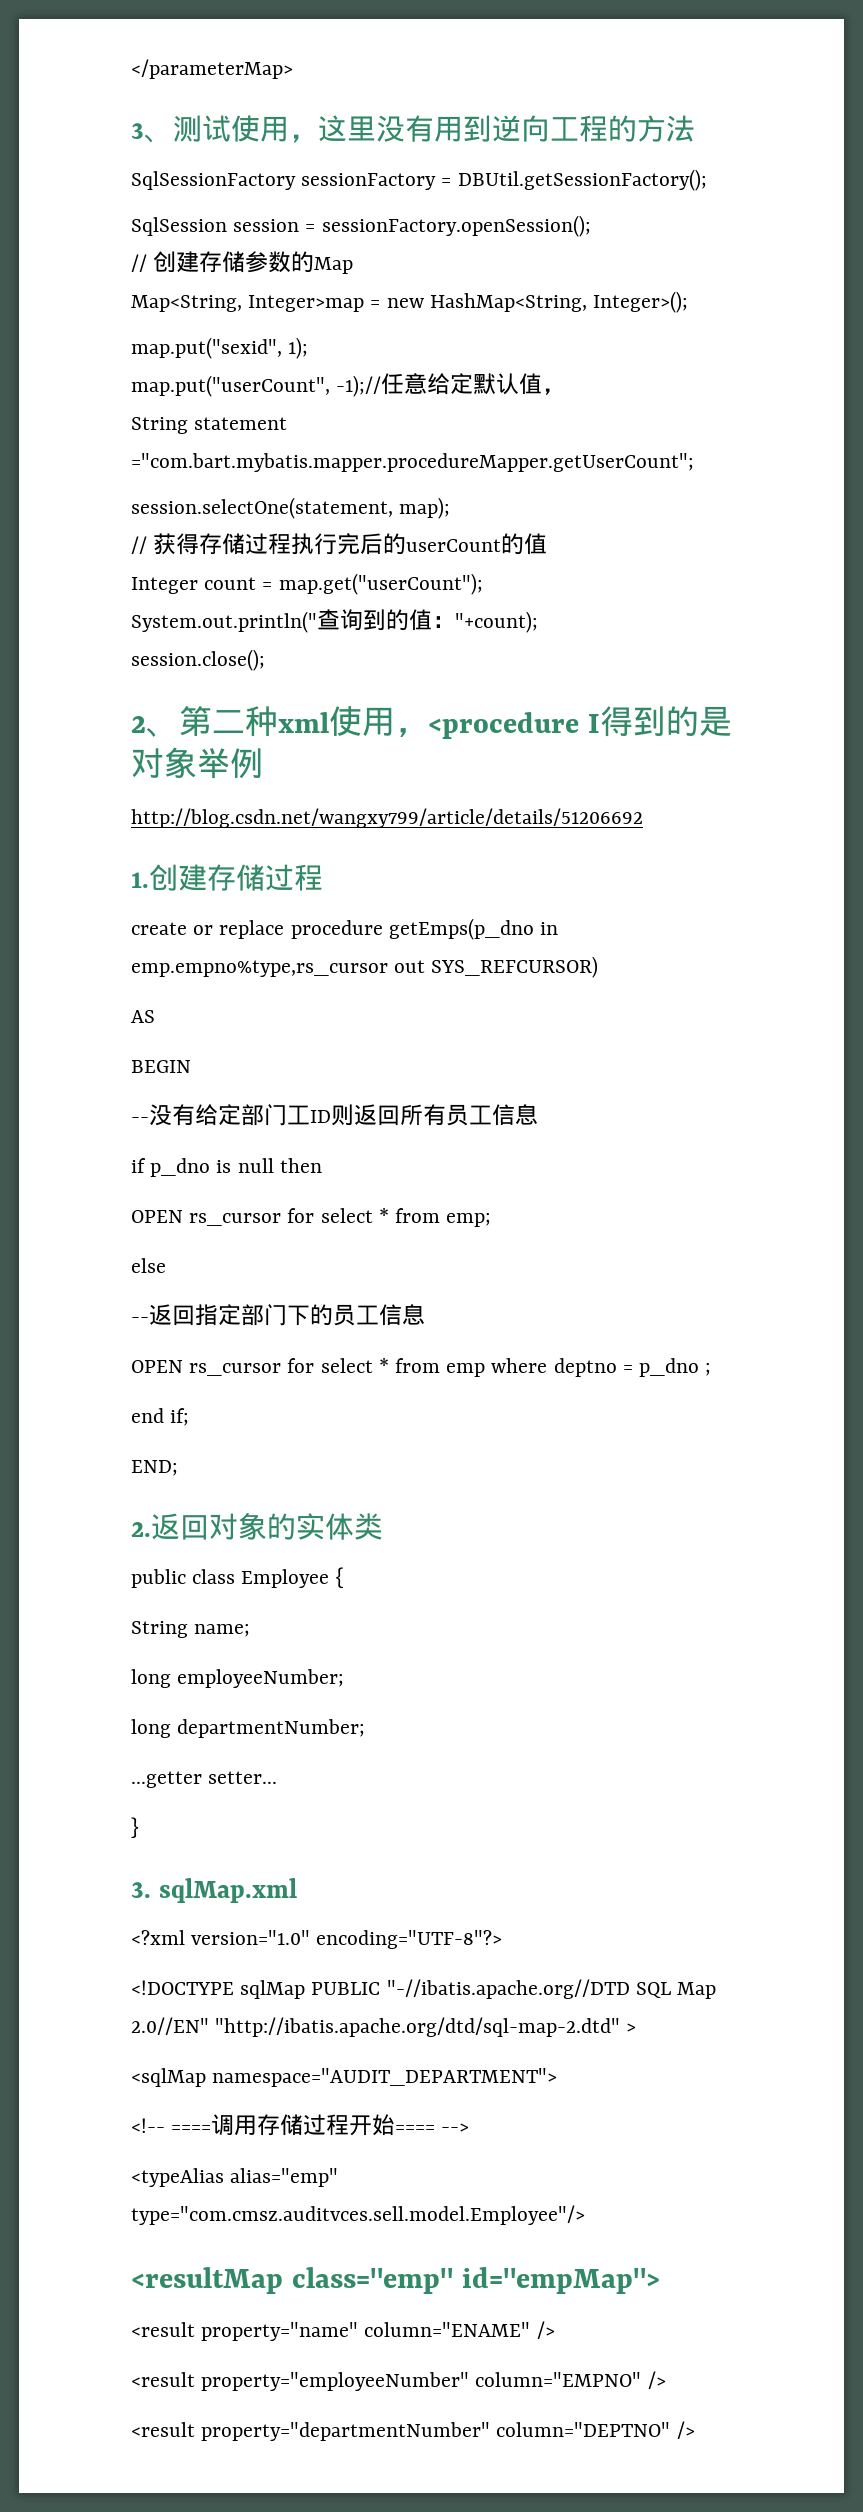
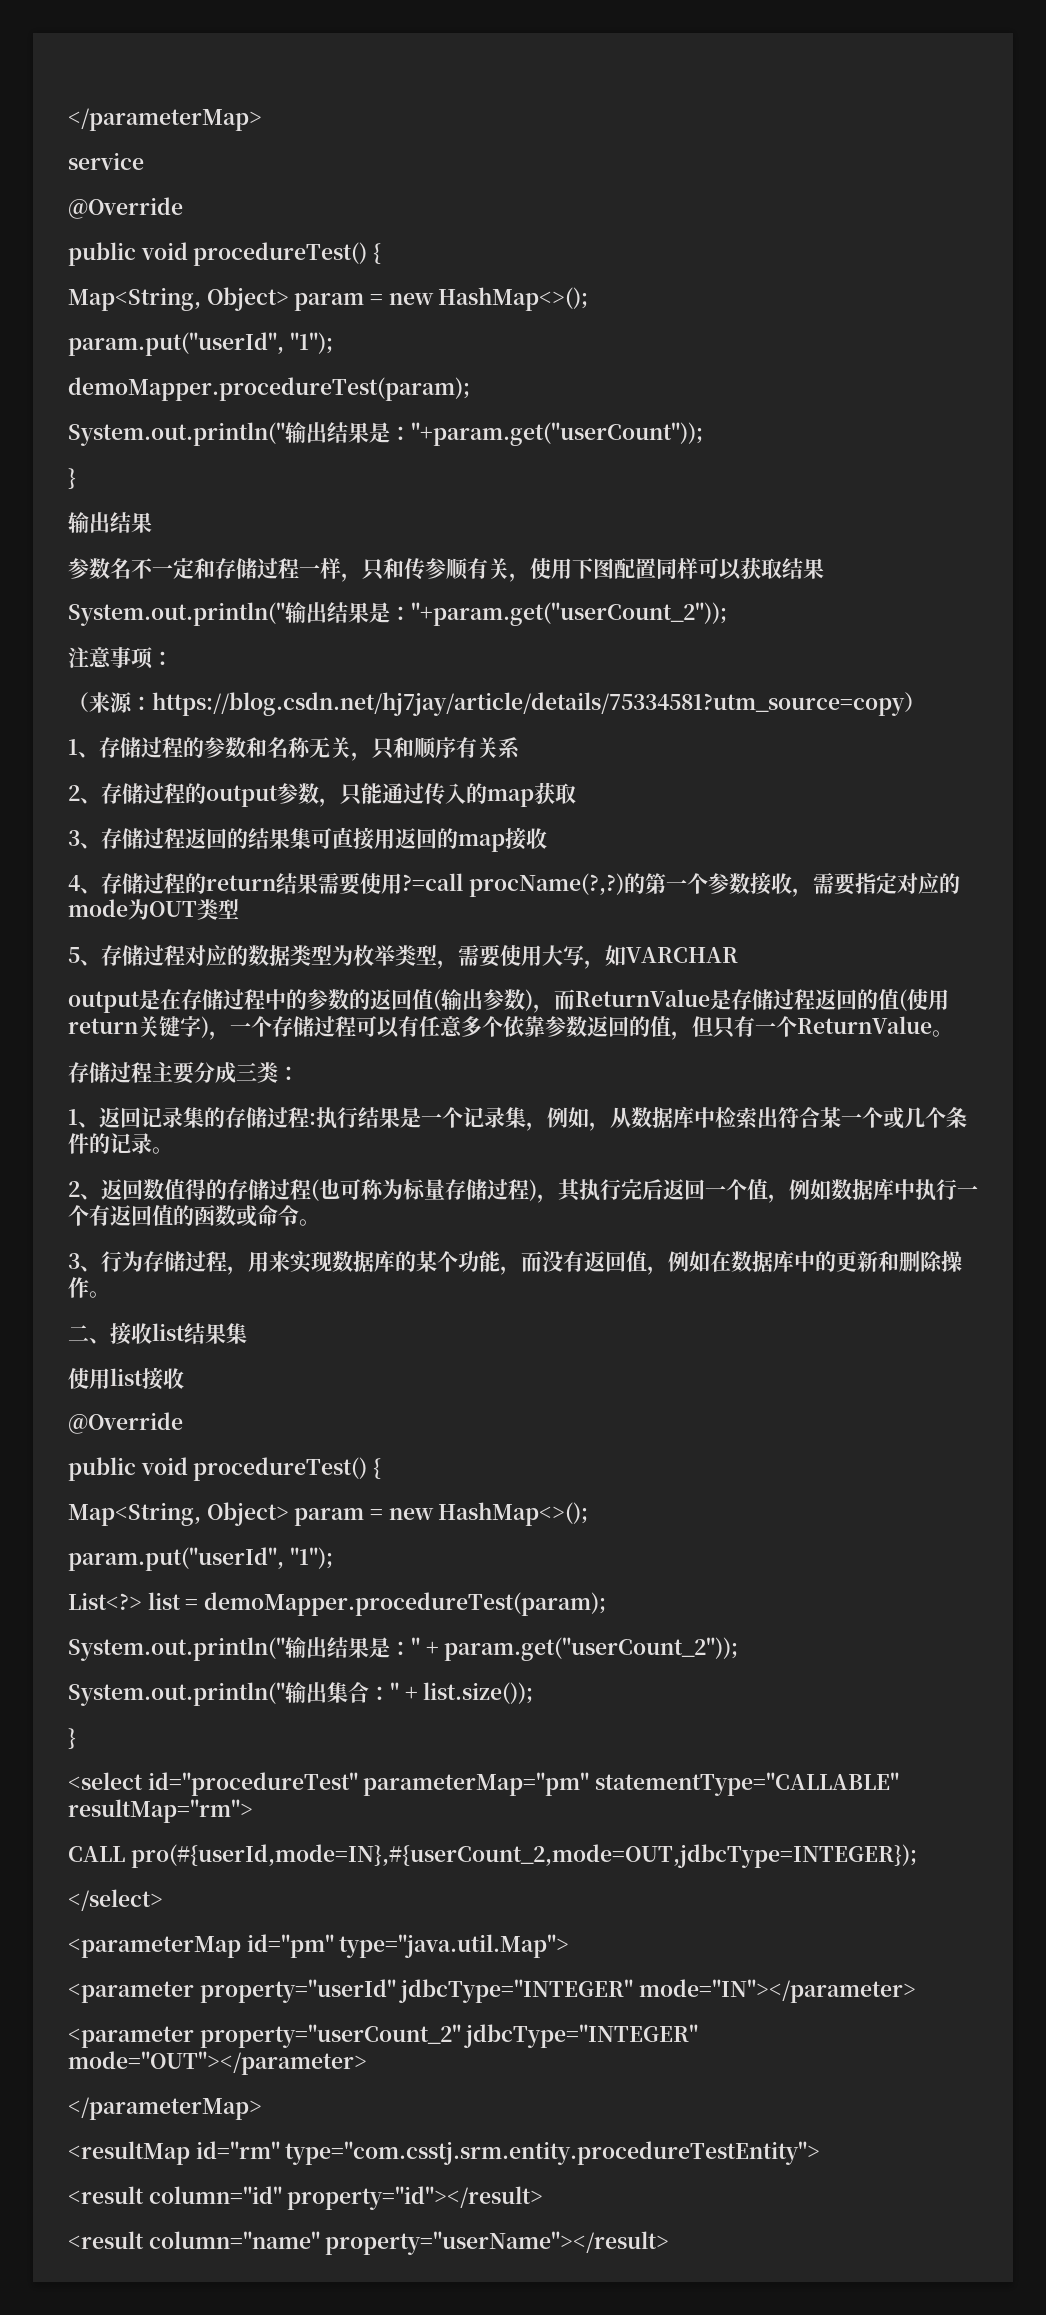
[131,59,293,79] [131,115,695,143] [131,169,707,191] [131,215,591,237] [131,251,354,274] [131,291,689,313] [131,337,309,359] [131,373,566,397] [131,417,288,434] [131,453,694,472] [131,497,451,519] [131,533,548,555] [131,573,483,595] [131,609,538,633] [131,649,265,671] [131,706,732,739] [131,747,263,779] [131,808,643,828] [131,864,323,891] [131,918,559,940] [131,956,599,978] [131,1010,155,1023] [131,1060,191,1073] [131,1104,538,1126] [131,1158,322,1177] [131,1208,492,1227] [131,1258,166,1273] [131,1304,425,1326] [131,1358,712,1377] [131,1408,190,1426] [131,1460,178,1476] [131,1512,383,1540] [131,1567,344,1588] [131,1621,251,1638] [131,1669,345,1688] [131,1719,366,1738] [131,1771,278,1788] [131,1817,139,1838] [131,1878,297,1903] [131,1930,503,1949] [131,1979,717,1999] [131,2017,637,2037] [131,2068,558,2087] [131,2114,470,2136] [131,2168,339,2187] [131,2205,585,2225] </parameterMap> // 3、测试使用，这里没有用到逆向工程的方法 // SqlSessionFactory sessionFactory = DBUtil.getSessionFactory(); // SqlSession session = sessionFactory.openSession(); // // 创建存储参数的Map // Map<String, Integer>map = new HashMap<String, Integer>(); // map.put("sexid", 1); // map.put("userCount", -1);//任意给定默认值， // String statement ="com.bart.mybatis.mapper.procedureMapper.getUserCount"; // session.selectOne(statement, map); // // 获得存储过程执行完后的userCount的值 // Integer count = map.get("userCount"); // System.out.println("查询到的值："+count); // session.close(); // 2、第二种xml使用，<procedure I得到的是对象举例 // http://blog.csdn.net/wangxy799/article/details/51206692 // 1.创建存储过程 // create or replace procedure getEmps(p_dno in emp.empno%type,rs_cursor out SYS_REFCURSOR) // AS // BEGIN // --没有给定部门工ID则返回所有员工信息 // if p_dno is null then // OPEN rs_cursor for select * from emp; // else // --返回指定部门下的员工信息 // OPEN rs_cursor for select * from emp where deptno = p_dno ; // end if; // END; // 2.返回对象的实体类 // public class Employee { // String name; // long employeeNumber; // long departmentNumber; // ...getter setter... // } // 3. sqlMap.xml // <?xml version="1.0" encoding="UTF-8"?> // <!DOCTYPE sqlMap PUBLIC "-//ibatis.apache.org//DTD SQL Map 2.0//EN" "http://ibatis.apache.org/dtd/sql-map-2.dtd" > // <sqlMap namespace="AUDIT_DEPARTMENT"> // <!-- ====调用存储过程开始==== --> // <typeAlias alias="emp" type="com.cmsz.auditvces.sell.model.Employee"/> -> [68,108,262,131] [68,152,144,170] [68,197,183,219] [68,242,382,266] [68,287,589,311] [68,332,333,356] [68,377,470,401] [68,422,703,446] [68,468,76,489] [68,512,152,533] [68,557,824,582] [68,602,727,626] [68,647,173,669] [68,692,925,716] [68,737,520,761] [68,782,576,807] [68,827,547,852] [68,872,960,897] [68,899,239,920] [68,944,738,969] [68,989,949,1013] [68,1016,953,1040] [68,1061,299,1084] [68,1106,967,1131] [68,1133,173,1154] [68,1178,978,1203] [68,1205,320,1227] [68,1250,962,1275] [68,1277,110,1298] [68,1322,247,1345] [68,1367,184,1390] [68,1412,183,1434] [68,1457,382,1481] [68,1502,589,1526] [68,1547,333,1571] [68,1592,607,1616] [68,1637,739,1661] [68,1682,534,1706] [68,1728,76,1749] [68,1772,900,1796] [68,1799,253,1823] [68,1844,917,1868] [68,1889,163,1911] [68,1934,570,1958] [68,1979,917,2003] [68,2024,699,2048] [68,2051,367,2075] [68,2097,262,2120] </parameterMap> // service // @Override // public void procedureTest() { // Map<String, Object> param = new HashMap<>(); // param.put("userId", "1"); // demoMapper.procedureTest(param); // System.out.println("输出结果是："+param.get("userCount")); // } // 输出结果 // 参数名不一定和存储过程一样，只和传参顺有关，使用下图配置同样可以获取结果 // System.out.println("输出结果是："+param.get("userCount_2")); // 注意事项： // （来源：https://blog.csdn.net/hj7jay/article/details/75334581?utm_source=copy） // 1、存储过程的参数和名称无关，只和顺序有关系 // 2、存储过程的output参数，只能通过传入的map获取 // 3、存储过程返回的结果集可直接用返回的map接收 // 4、存储过程的return结果需要使用?=call procName(?,?)的第一个参数接收，需要指定对应的mode为OUT类型 // 5、存储过程对应的数据类型为枚举类型，需要使用大写，如VARCHAR // output是在存储过程中的参数的返回值(输出参数)，而ReturnValue是存储过程返回的值(使用return关键字)，一个存储过程可以有任意多个依靠参数返回的值，但只有一个ReturnValue。 // 存储过程主要分成三类： // 1、返回记录集的存储过程:执行结果是一个记录集，例如，从数据库中检索出符合某一个或几个条件的记录。 // 2、返回数值得的存储过程(也可称为标量存储过程)，其执行完后返回一个值，例如数据库中执行一个有返回值的函数或命令。 // 3、行为存储过程，用来实现数据库的某个功能，而没有返回值，例如在数据库中的更新和删除操作。 // 二、接收list结果集 // 使用list接收 // @Override // public void procedureTest() { // Map<String, Object> param = new HashMap<>(); // param.put("userId", "1"); // List<?> list = demoMapper.procedureTest(param); // System.out.println("输出结果是：" + param.get("userCount_2")); // System.out.println("输出集合：" + list.size()); // } // <select id="procedureTest" parameterMap="pm" statementType="CALLABLE" resultMap="rm"> // CALL pro(#{userId,mode=IN},#{userCount_2,mode=OUT,jdbcType=INTEGER}); // </select> // <parameterMap id="pm" type="java.util.Map"> // <parameter property="userId" jdbcType="INTEGER" mode="IN"></parameter> // <parameter property="userCount_2" jdbcType="INTEGER" mode="OUT"></parameter> // </parameterMap>
[291,2267,660,2294] [131,2321,555,2341] [131,2371,666,2391] [131,2421,695,2441] class="emp" id="empMap"> // <result property="name" column="ENAME" /> // <result property="employeeNumber" column="EMPNO" /> // <result property="departmentNumber" column="DEPTNO" /> -> [195,2141,821,2165] [68,2186,544,2210] [68,2231,670,2255] id="rm" type="com.csstj.srm.entity.procedureTestEntity"> // <result column="id" property="id"></result> // <result column="name" property="userName"></result>

